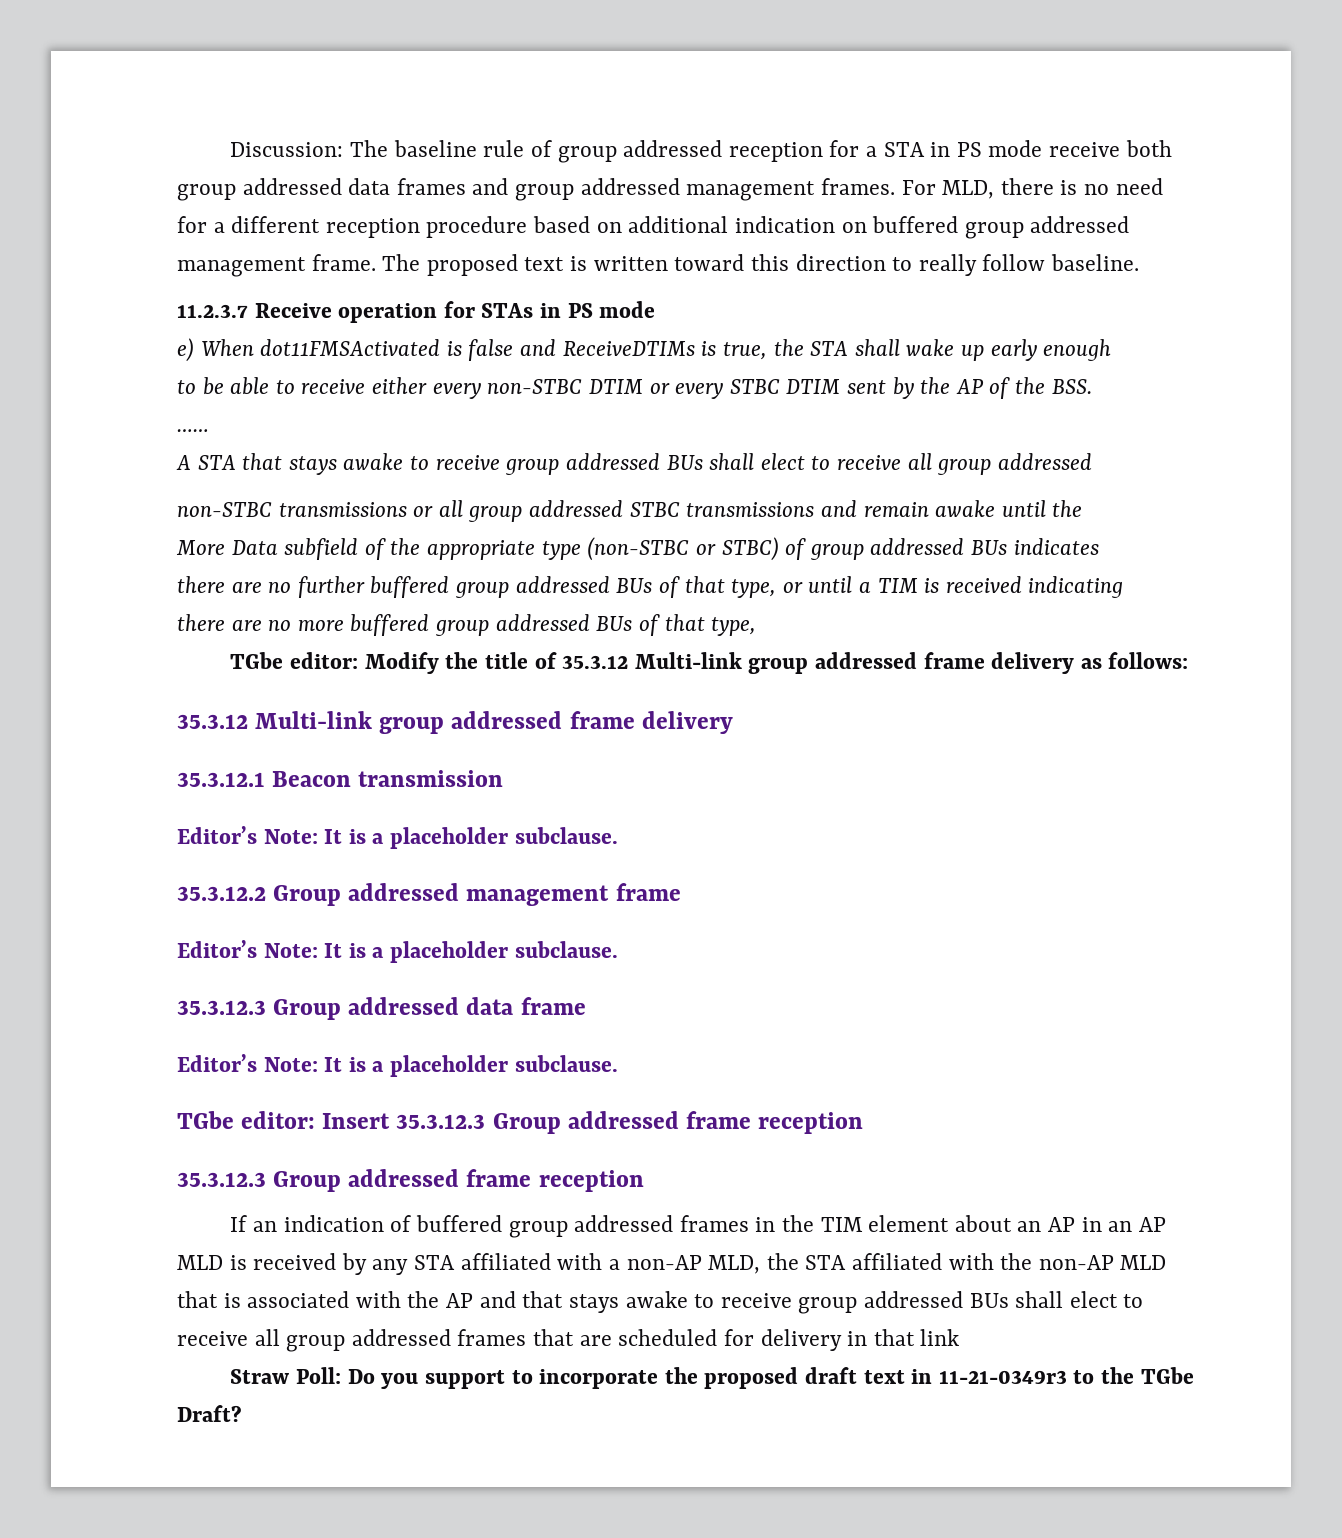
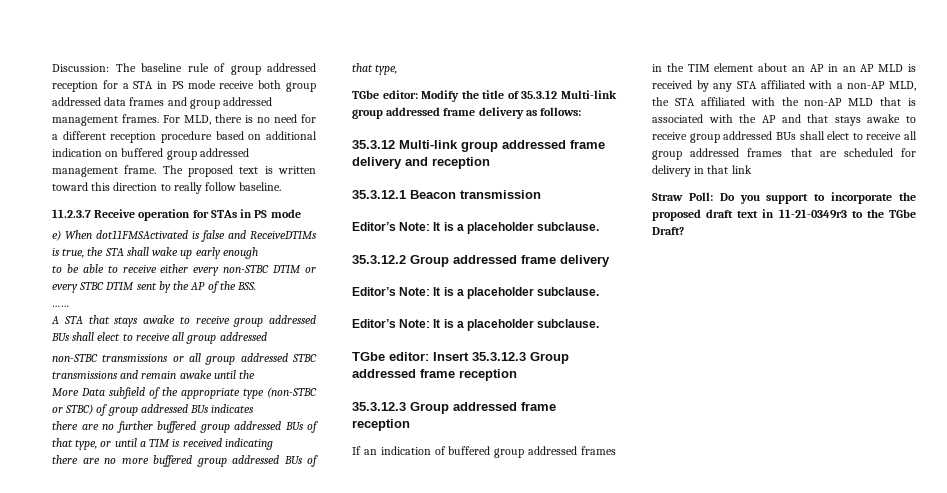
(733, 722) none -> [405,157,490,169] and reception
[466,883,681,906] [177,940,618,963] [177,997,586,1020] management frame // Editor’s Note: It is a placeholder subclause. // 35.3.12.3 Group addressed data frame -> [521,255,610,267] [352,287,600,299] frame delivery // Editor’s Note: It is a placeholder subclause.

